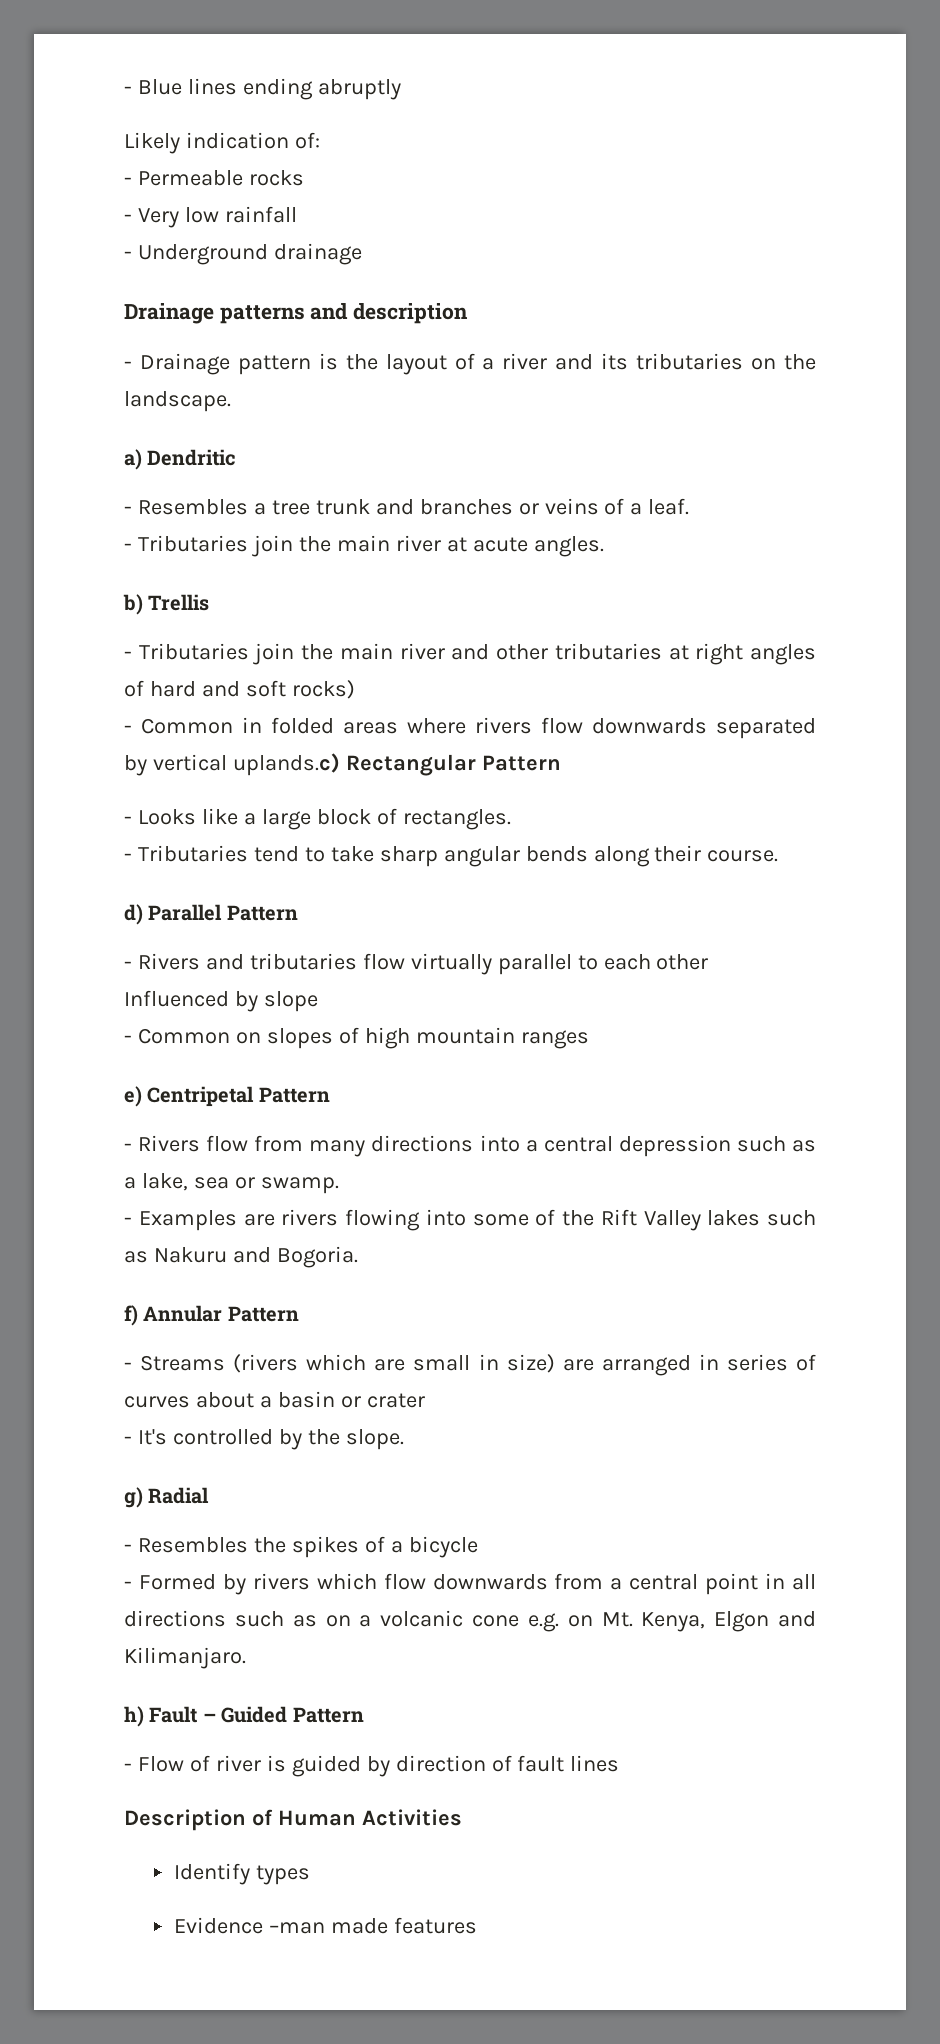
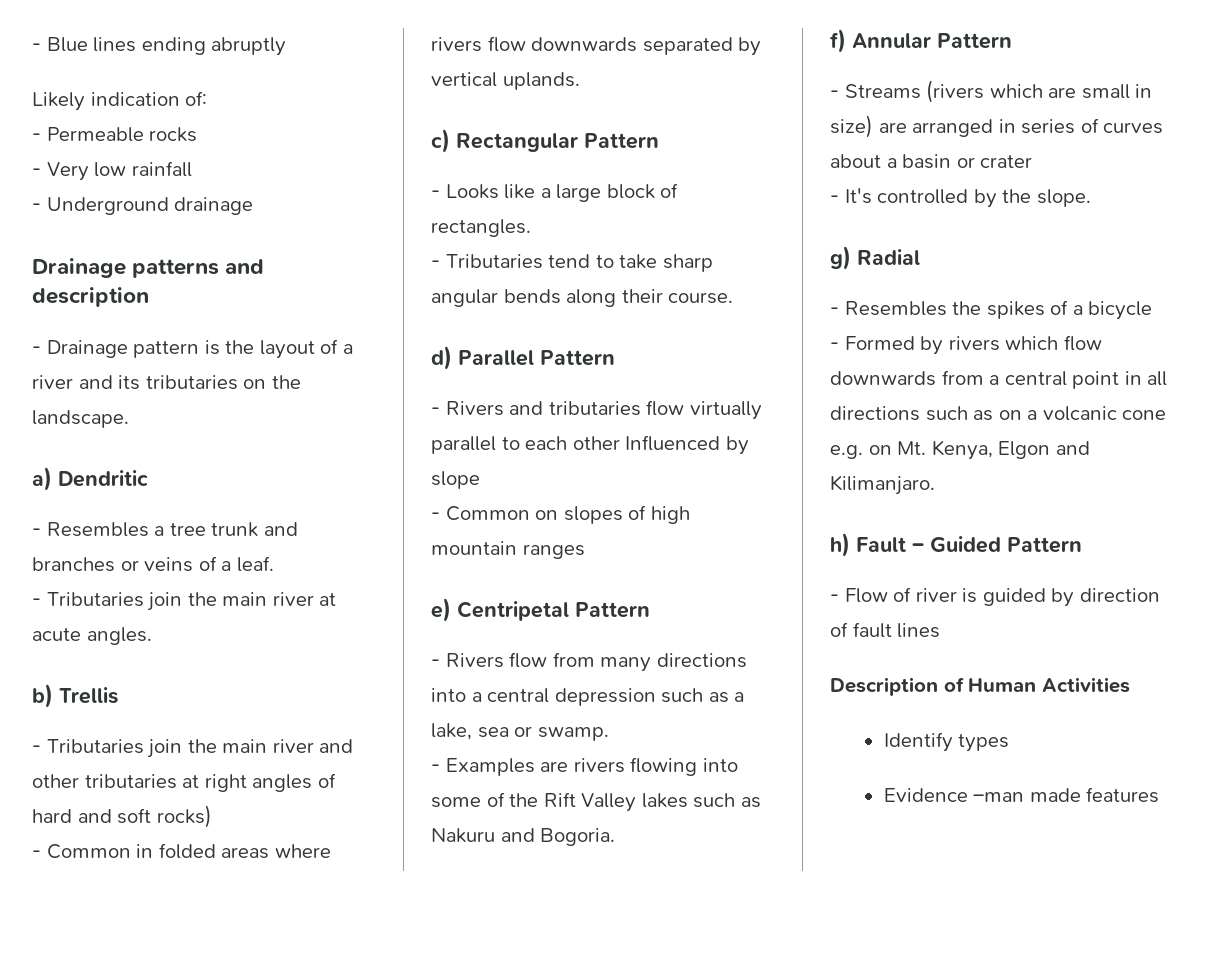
[232,753,340,776] uplands.c) -> [502,72,580,90] [431,129,450,153] uplands. // c)

